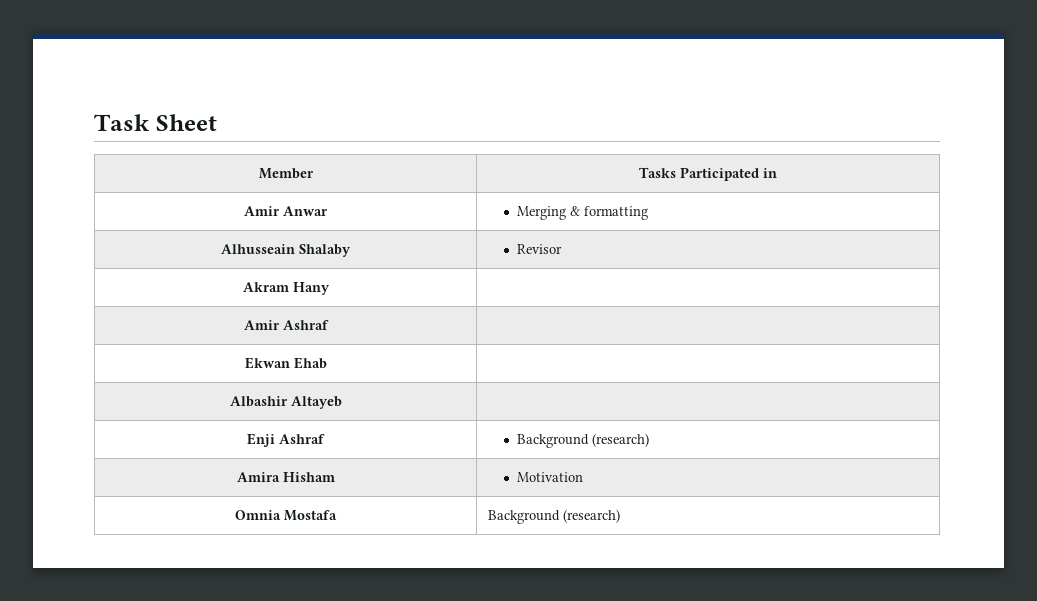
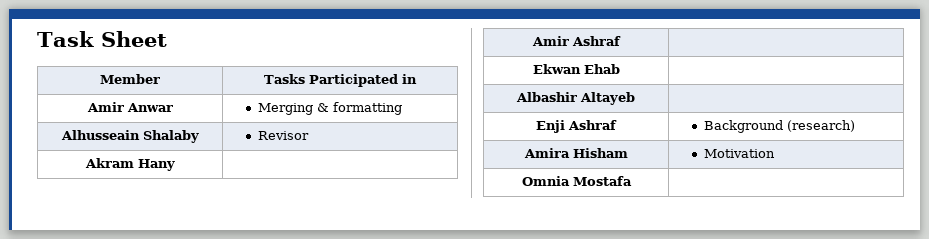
[487,509,620,524] Background (research) -> (632, 181) none

